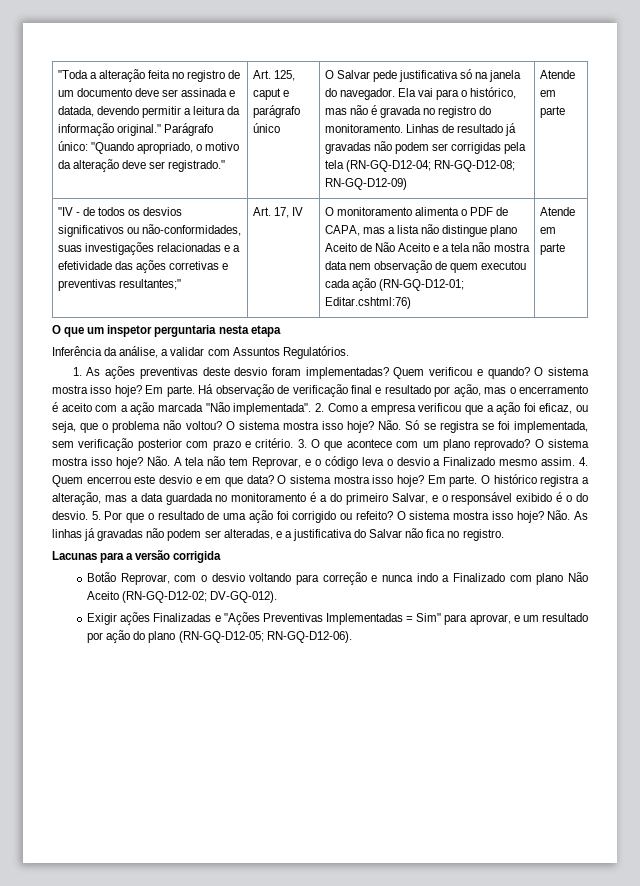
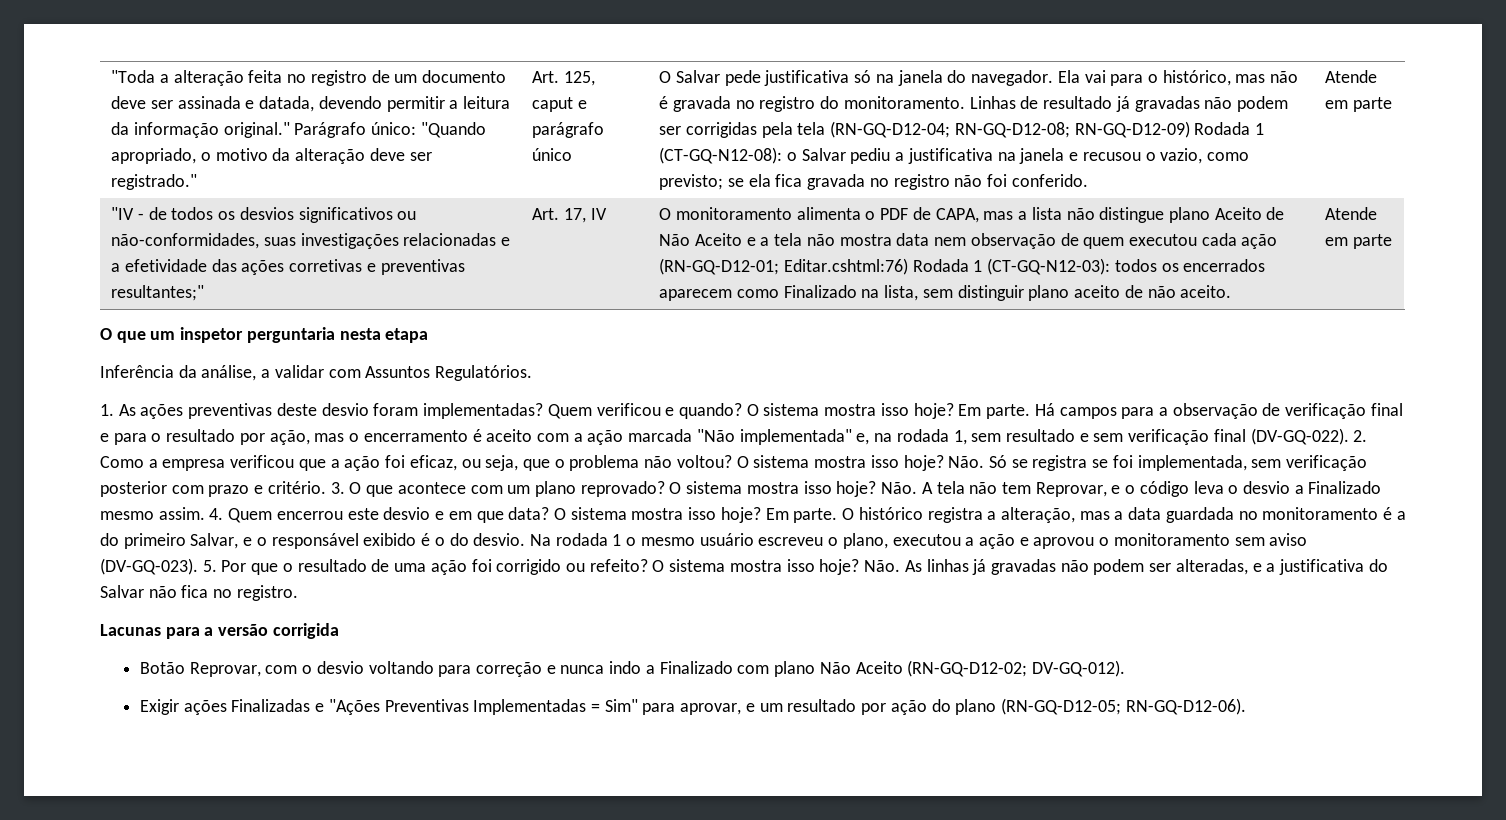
(407, 184) none -> [1194,122,1265,135] [659,147,1249,164] [659,174,1088,190] Rodada 1 (CT-GQ-N12-08): o Salvar pediu a justificativa na janela e recusou o vazio, como previsto; se ela fica gravada no registro não foi conferido.
(411, 303) none -> [912,258,1266,275] [659,285,1232,301] Rodada 1 (CT-GQ-N12-03): todos os encerrados aparecem como Finalizado na lista, sem distinguir plano aceito de não aceito.
(214, 389) none -> [1059,407,1168,419] campos para a
(382, 390) none -> [113,433,162,445] para o
[233,403,312,415] implementada". -> [739,428,1349,445] implementada" e, na rodada 1, sem resultado e sem verificação final (DV-GQ-022).
(88, 515) none -> [529,533,1308,549] [100,558,198,575] Na rodada 1 o mesmo usuário escreveu o plano, executou a ação e aprovou o monitoramento sem aviso (DV-GQ-023).

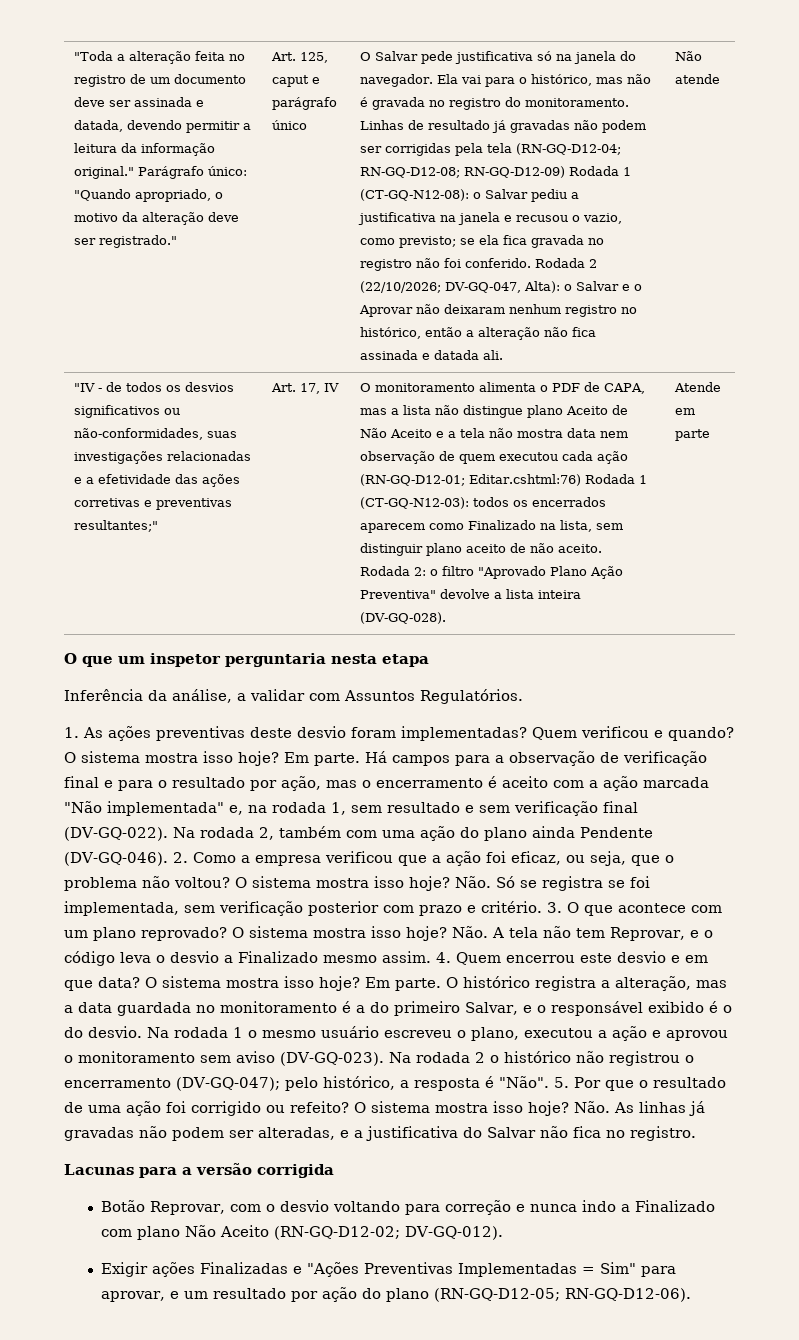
[1325,70,1378,83] [1325,97,1392,112] | Atende em parte -> [535,258,598,268] [360,281,643,293] [359,304,638,317] [360,327,597,340] [360,350,504,360] [675,51,703,61] [675,74,721,84] Rodada 2 (22/10/2026; DV-GQ-047, Alta): o Salvar e o Aprovar não deixaram nenhum registro no histórico, então a alteração não fica assinada e datada ali. | Não atende
(1232, 291) none -> [360,566,624,579] [360,589,582,599] [360,612,447,624] Rodada 2: o filtro "Aprovado Plano Ação Preventiva" devolve a lista inteira (DV-GQ-028).
(1349, 436) none -> [172,826,653,841] [64,852,168,866] Na rodada 2, também com uma ação do plano ainda Pendente (DV-GQ-046).
(198, 566) none -> [388,1051,694,1066] [64,1076,549,1091] Na rodada 2 o histórico não registrou o encerramento (DV-GQ-047); pelo histórico, a resposta é "Não".

